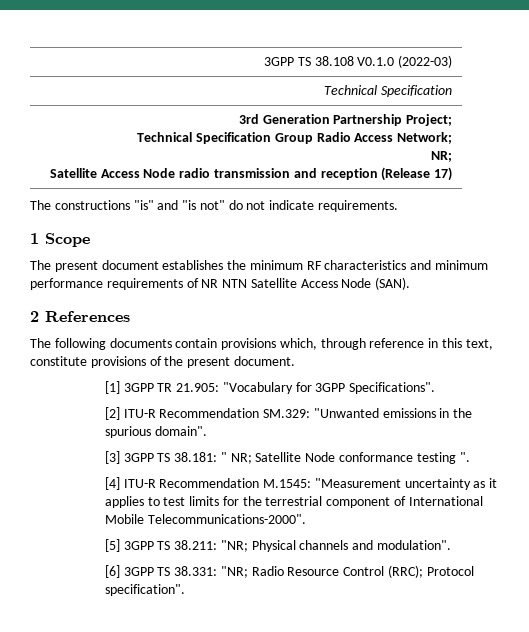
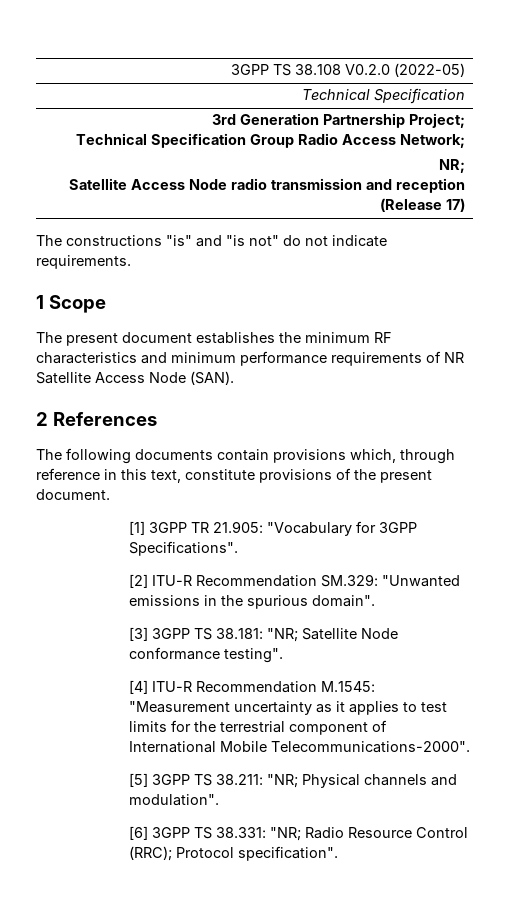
[357,55,453,68] V0.1.0 (2022-03) -> [345,63,466,77] V0.2.0 (2022-05)
[222,279,248,288] NTN -> (464, 357) none
[220,452,252,464] " NR; -> [267,628,299,642] "NR;
[416,452,470,464] testing ". -> [224,648,284,663] testing".

